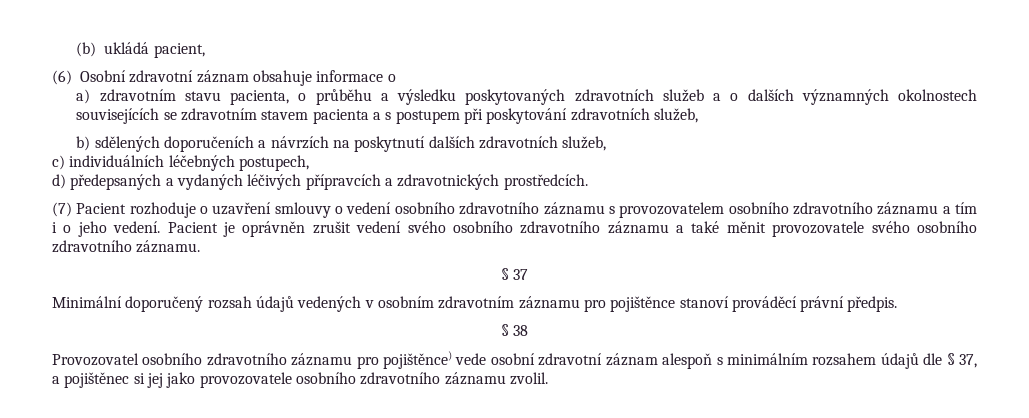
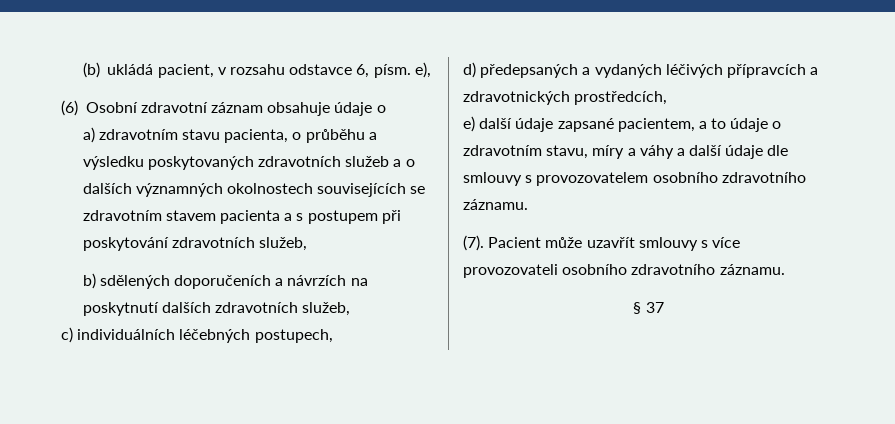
(205, 50) none -> [217,62,431,78] v rozsahu odstavce 6, písm. e),
[316,70,384,82] informace -> [334,102,373,116] údaje
[503,174,588,190] [52,202,978,218] [52,221,910,237] prostředcích. // (7) Pacient rozhoduje o uzavření smlouvy o vedení osobního zdravotního záznamu s provozovatelem osobního zdravotního záznamu a tím i o jeho vedení. Pacient je oprávněn zrušit vedení svého osobního zdravotního záznamu a také měnit provozovatele svého -> [574,91,668,105] [463,116,782,132] [463,145,789,159] [463,172,806,186] [463,199,528,210] [463,235,741,251] [463,264,558,278] prostředcích, // e) další údaje zapsané pacientem, a to údaje o zdravotním stavu, míry a váhy a další údaje dle smlouvy s provozovatelem osobního zdravotního záznamu. // (7). Pacient může uzavřít smlouvy s více provozovateli
[52,296,898,312] [500,324,529,336] [52,351,977,369] [52,372,548,388] // Minimální doporučený rozsah údajů vedených v osobním zdravotním záznamu pro pojištěnce stanoví prováděcí právní předpis. // § 38 // Provozovatel osobního zdravotního záznamu pro pojištěnce) vede osobní zdravotní záznam alespoň s minimálním rozsahem údajů dle § 37, a pojištěnec si jej jako provozovatele osobního zdravotního záznamu zvolil. -> (664, 307) none

